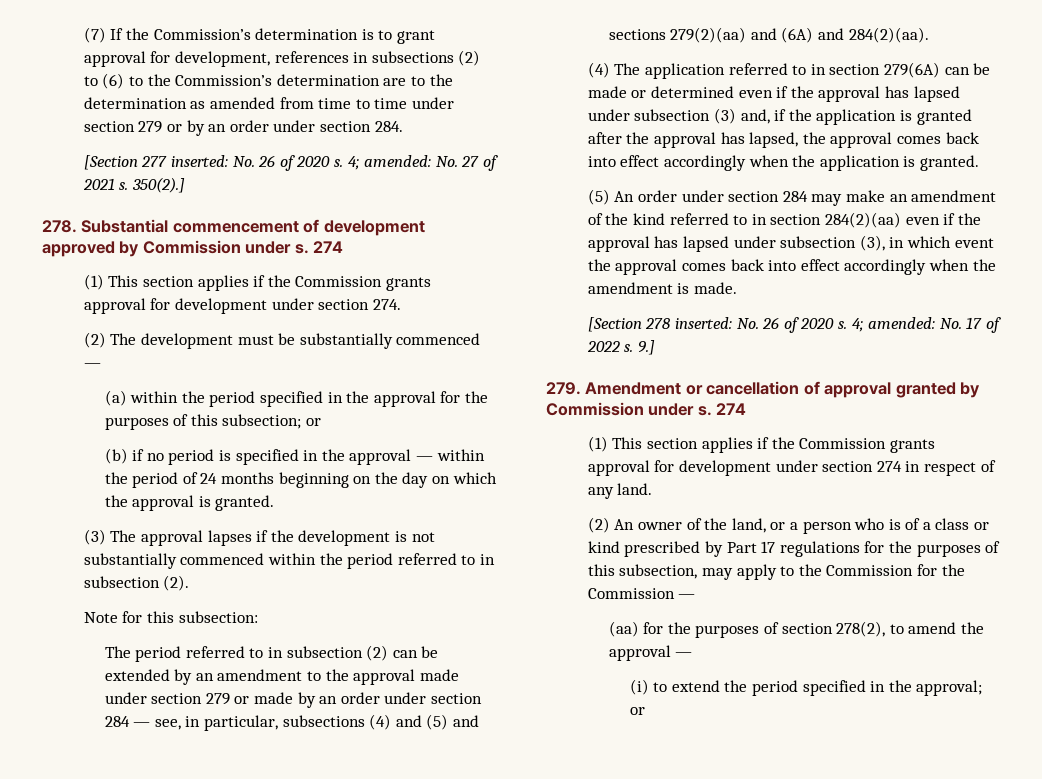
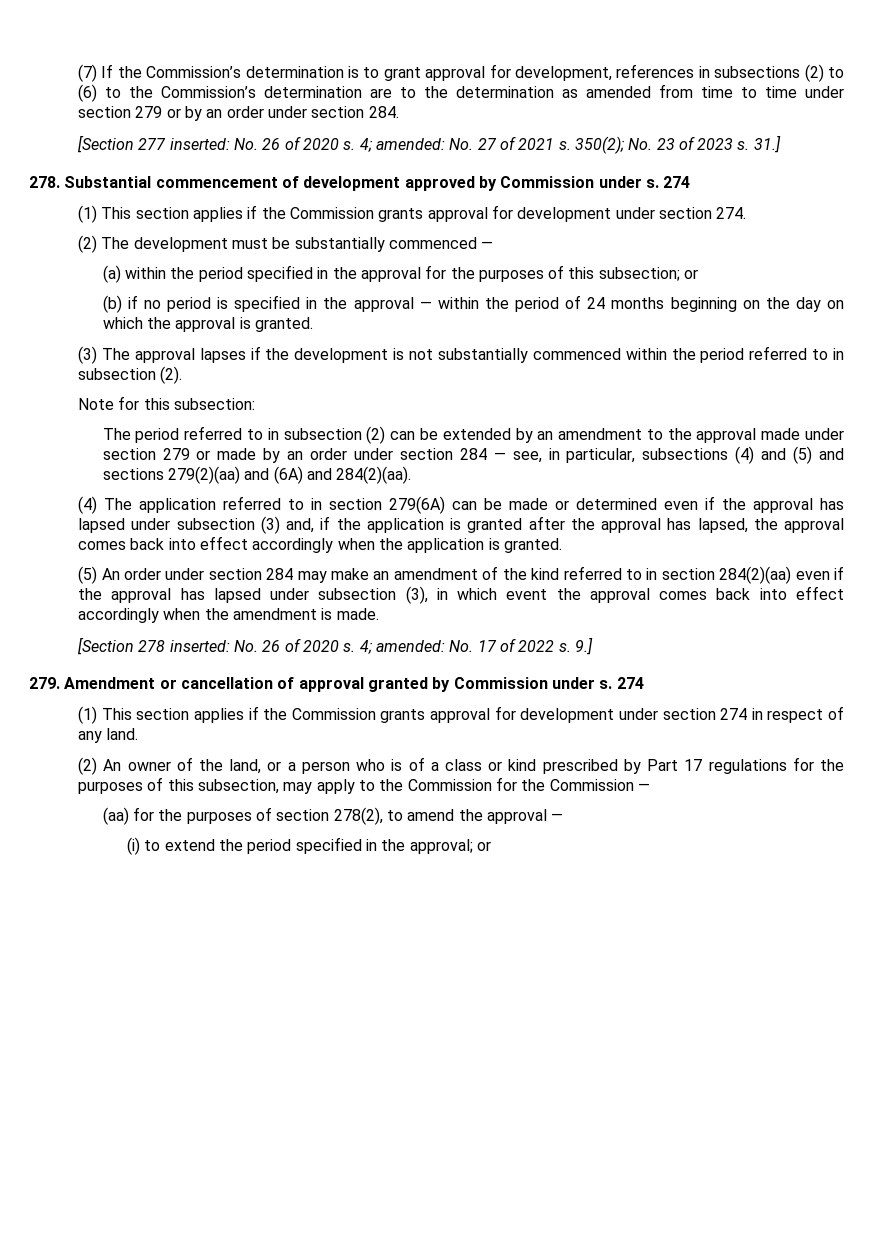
[131,177,185,193] 350(2).] -> [574,135,781,154] 350(2); No. 23 of 2023 s. 31.]

